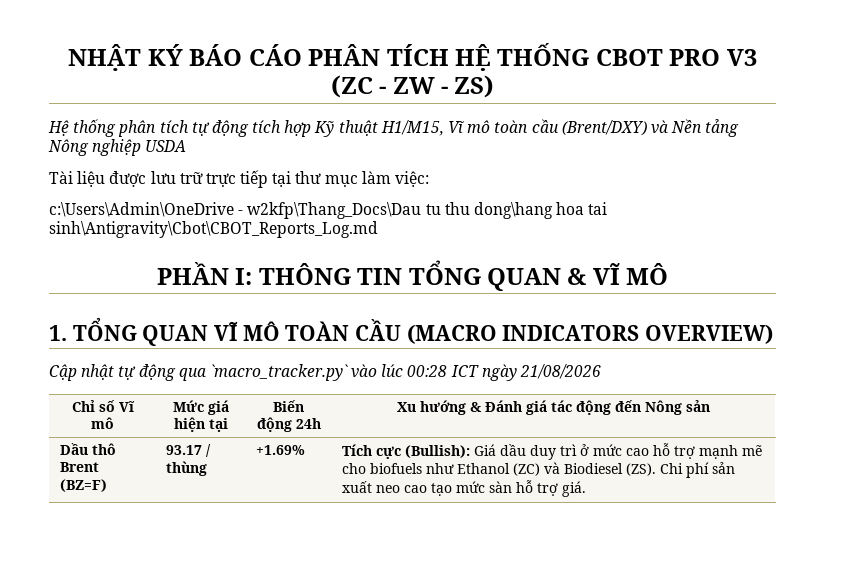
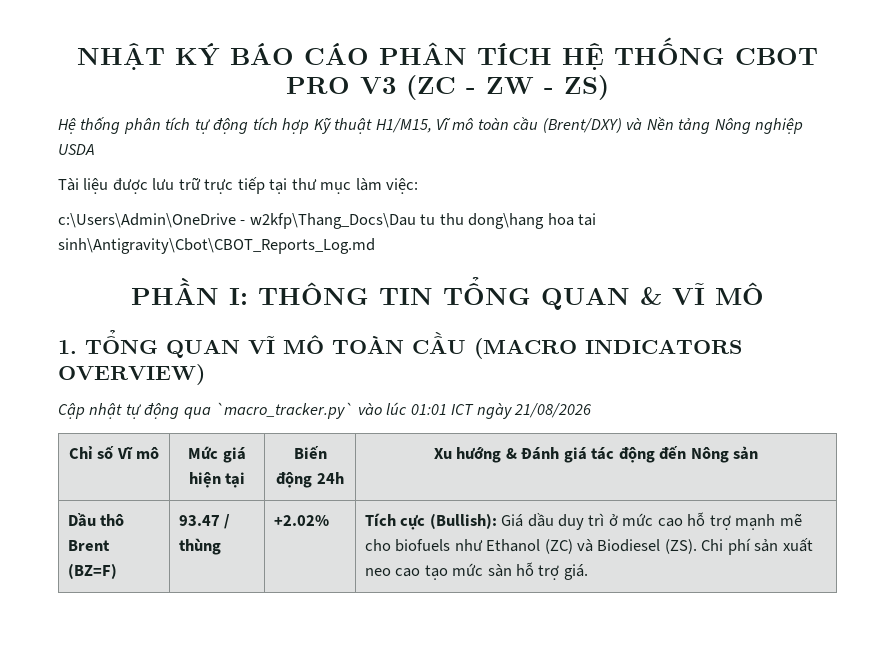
[407,365,448,377] 00:28 -> [410,404,447,415] 01:01
[165,445,202,455] 93.17 -> [178,515,220,526] 93.47
[255,445,305,455] +1.69% -> [273,515,329,526] +2.02%

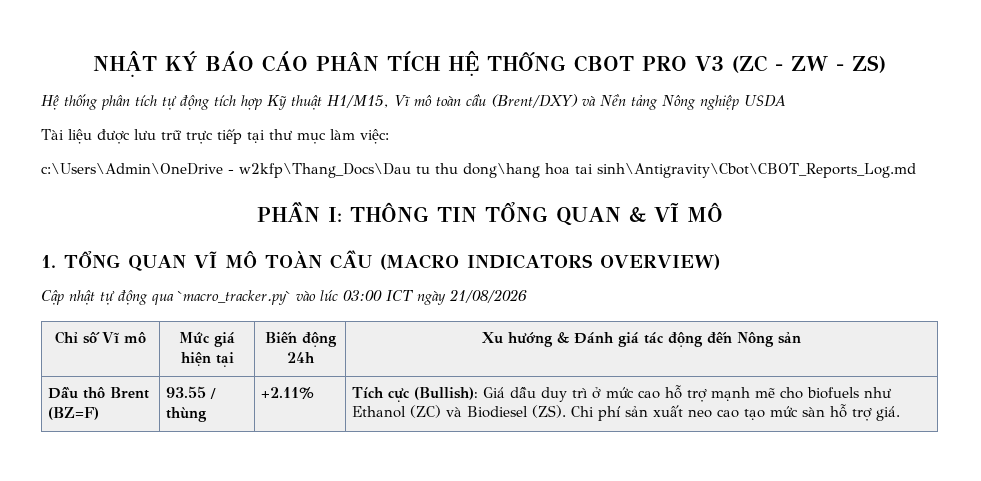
[410,404,447,415] 01:01 -> [342,290,382,301] 03:00
[178,515,220,526] 93.47 -> [166,386,207,398] 93.55
[273,515,329,526] +2.02% -> [261,387,315,399] +2.11%

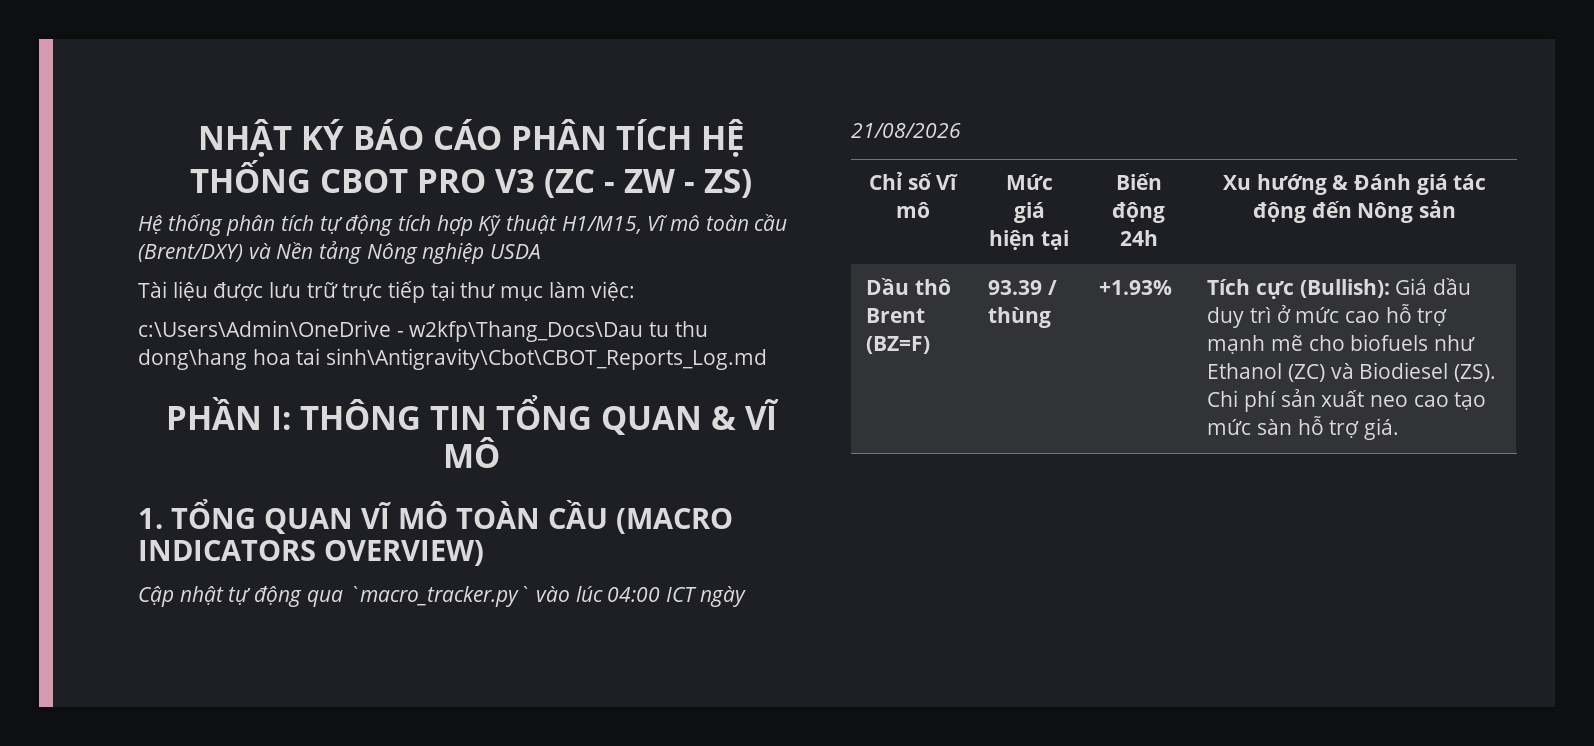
[342,290,382,301] 03:00 -> [607,587,661,602] 04:00
[166,386,207,398] 93.55 -> [988,280,1043,295] 93.39
[261,387,315,399] +2.11% -> [1099,280,1173,295] +1.93%

